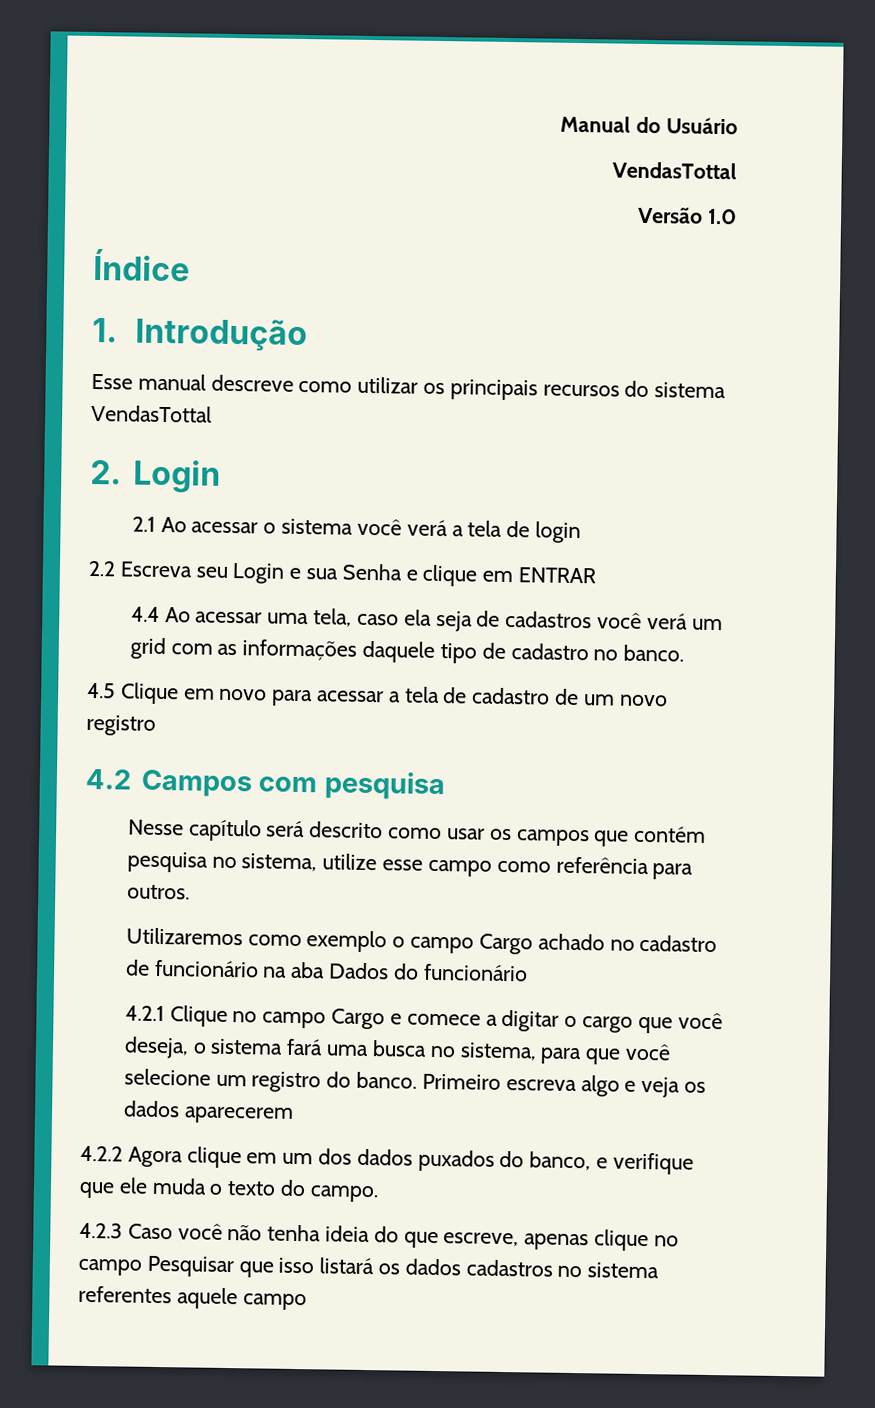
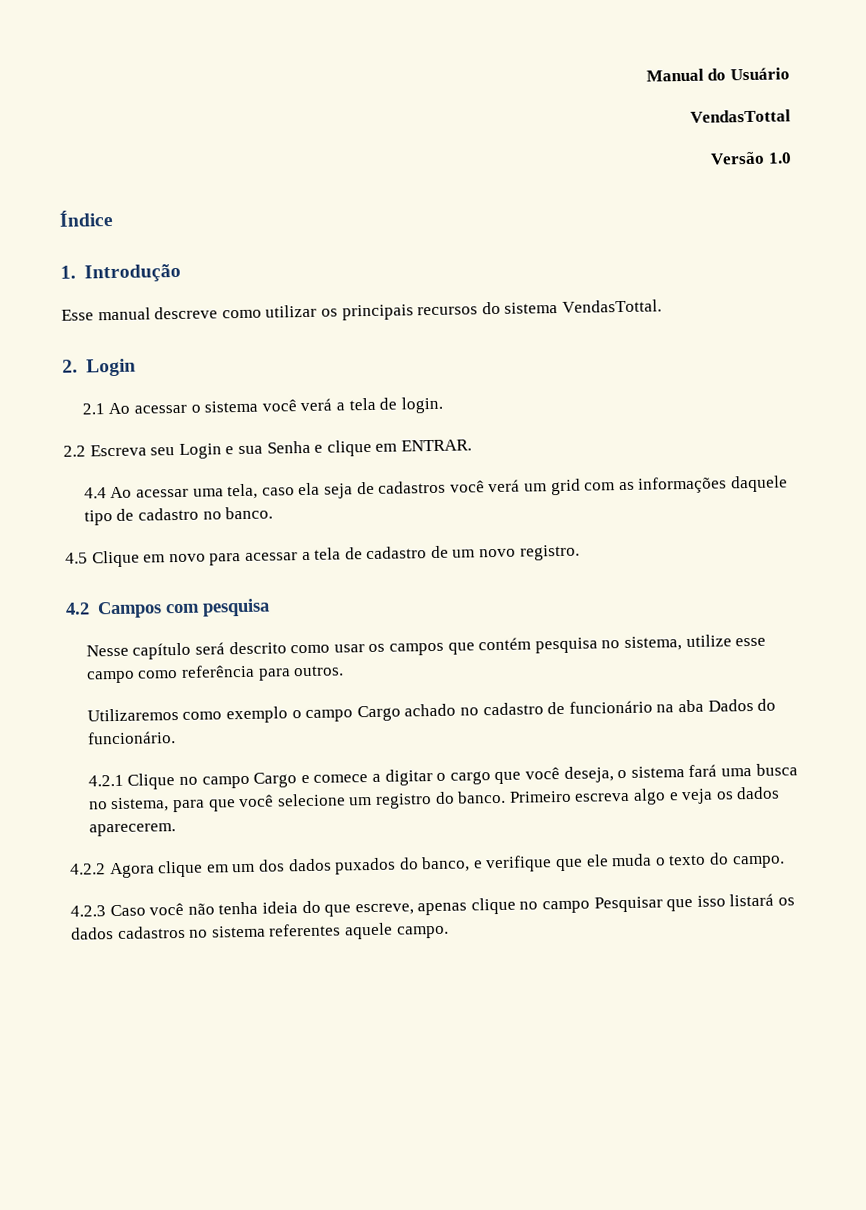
[91,404,212,423] VendasTottal -> [561,299,662,313] VendasTottal.
[534,521,581,544] login -> [400,396,443,414] login.
[518,567,597,584] ENTRAR -> [400,439,472,452] ENTRAR.
[86,714,156,736] registro -> [519,544,580,561] registro.
[423,963,528,982] funcionário -> [86,731,176,745] funcionário.
[183,1106,294,1124] aparecerem -> [88,823,176,837] aparecerem.
[242,1293,307,1311] campo -> [396,925,449,939] campo.

